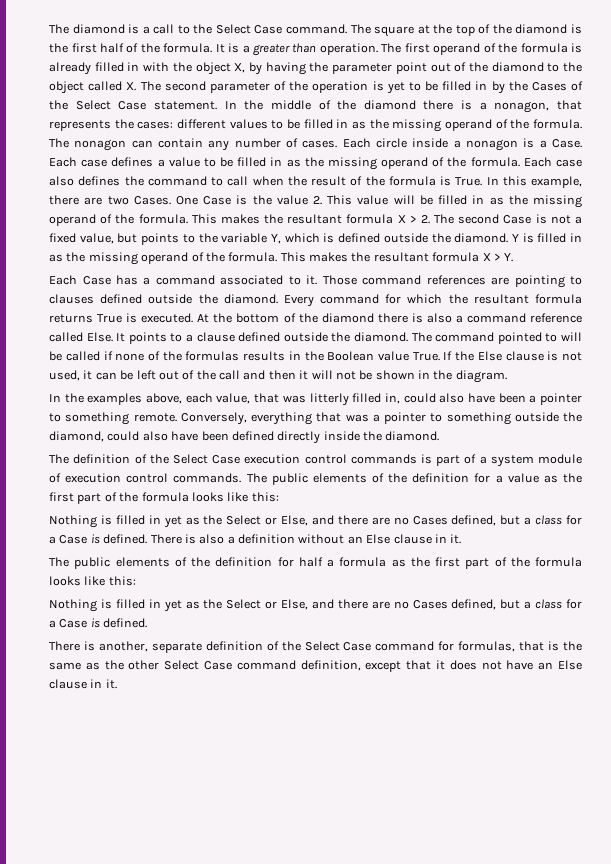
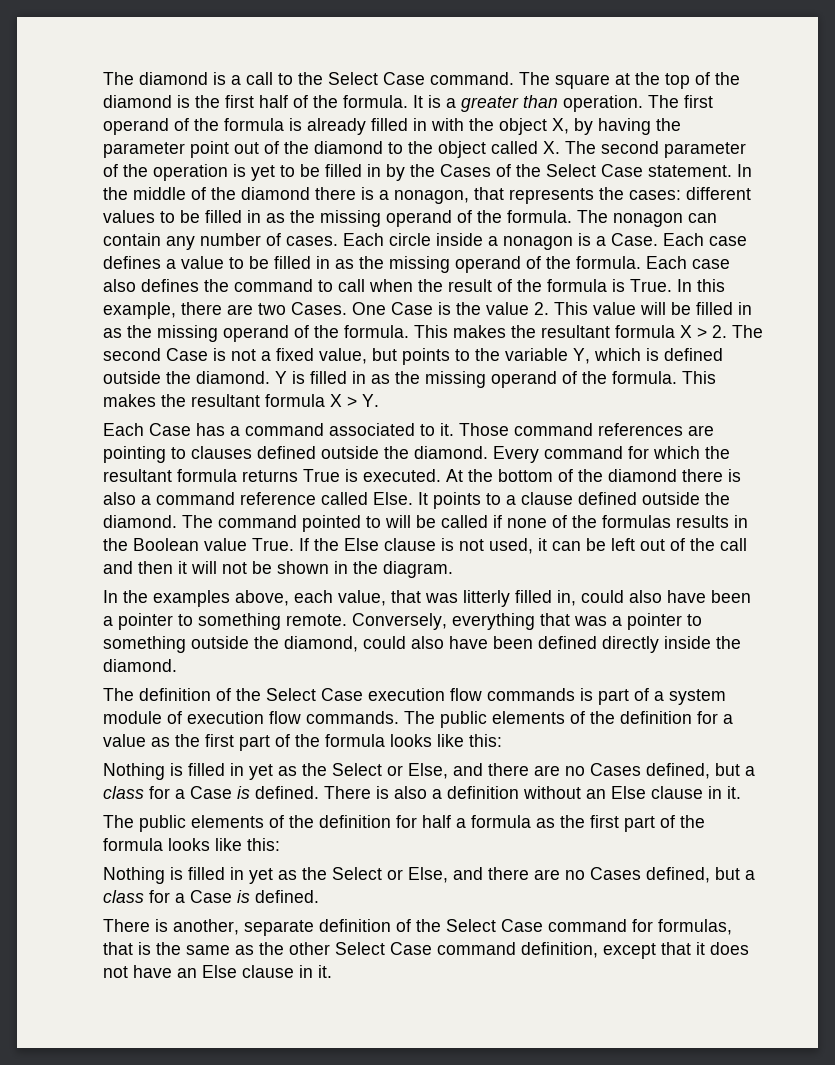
[304,454,347,464] control -> [450,688,483,701] flow
[126,473,169,483] control -> [269,711,302,724] flow

